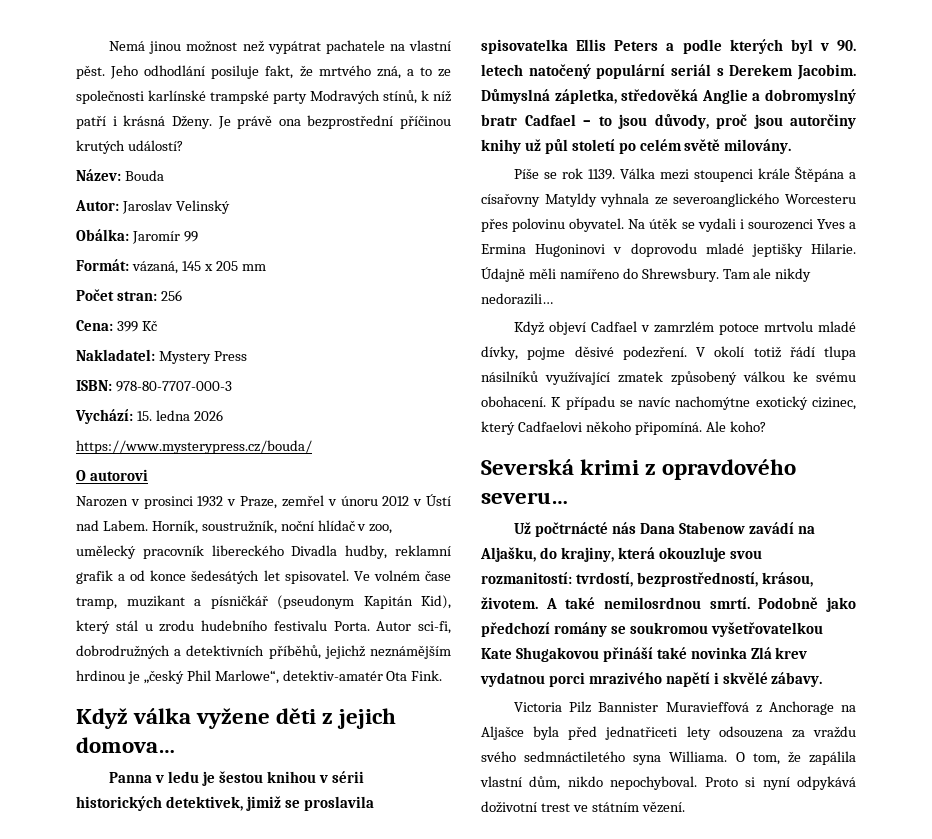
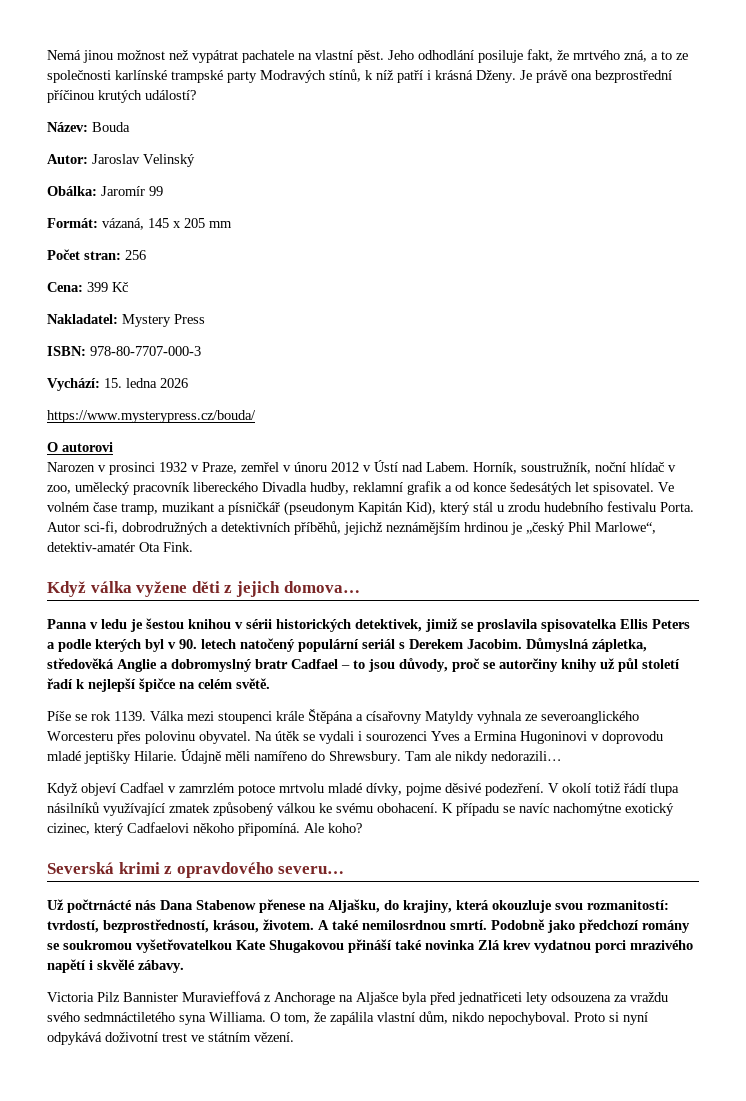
[753,114,783,129] jsou -> [483,662,496,669] se
[618,139,792,154] po celém světě milovány. -> [47,678,270,692] řadí k nejlepší špičce na celém světě.
[748,522,794,534] zavádí -> [259,899,306,913] přenese

